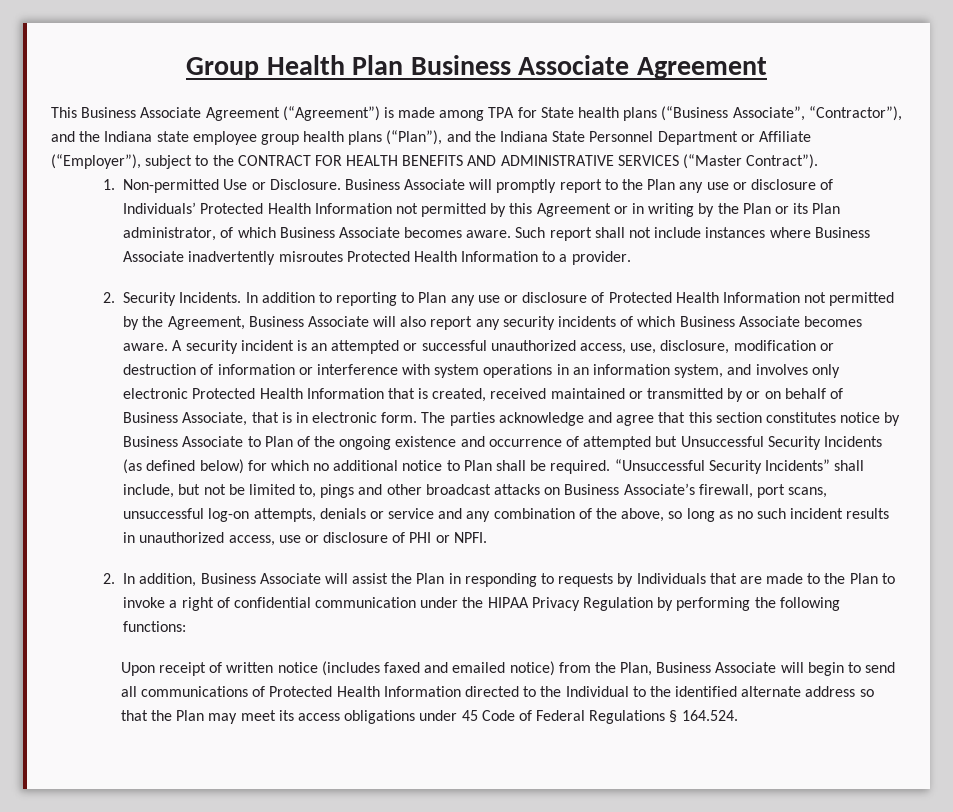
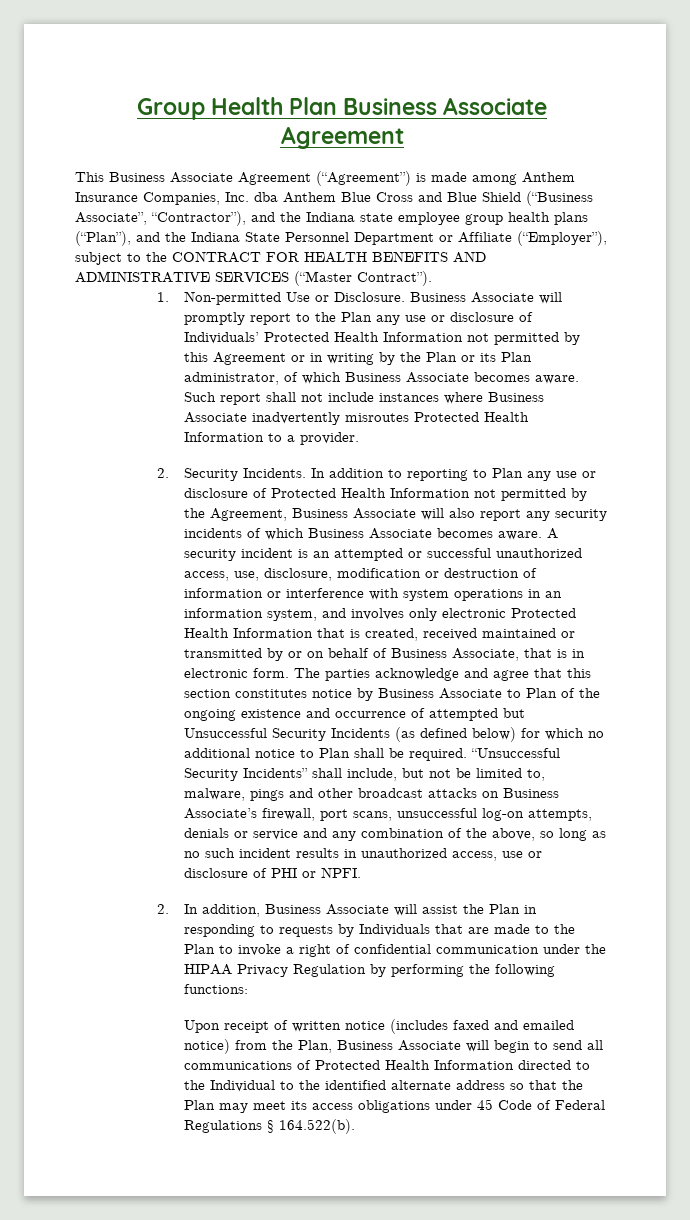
[488,107,658,121] TPA for State health plans -> [522,172,575,183] [75,192,521,205] Anthem Insurance Companies, Inc. dba Anthem Blue Cross and Blue Shield
(317, 491) none -> [184,788,246,801] malware,
[681,710,738,721] 164.524. -> [279,1119,356,1134] 164.522(b).

